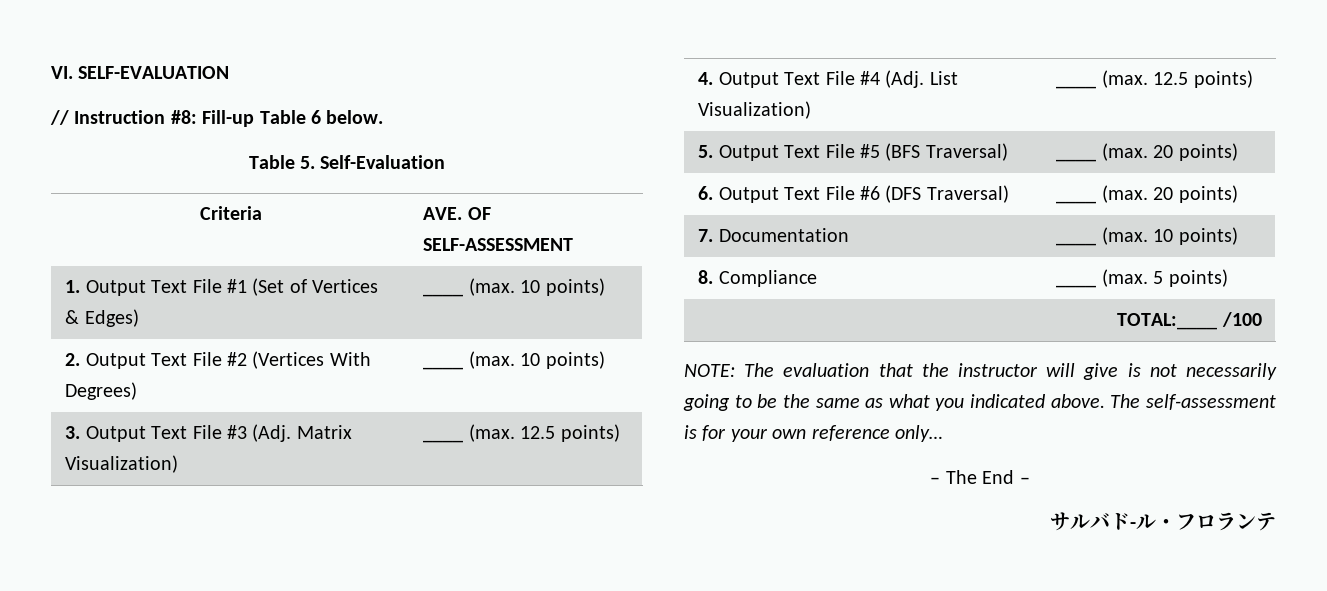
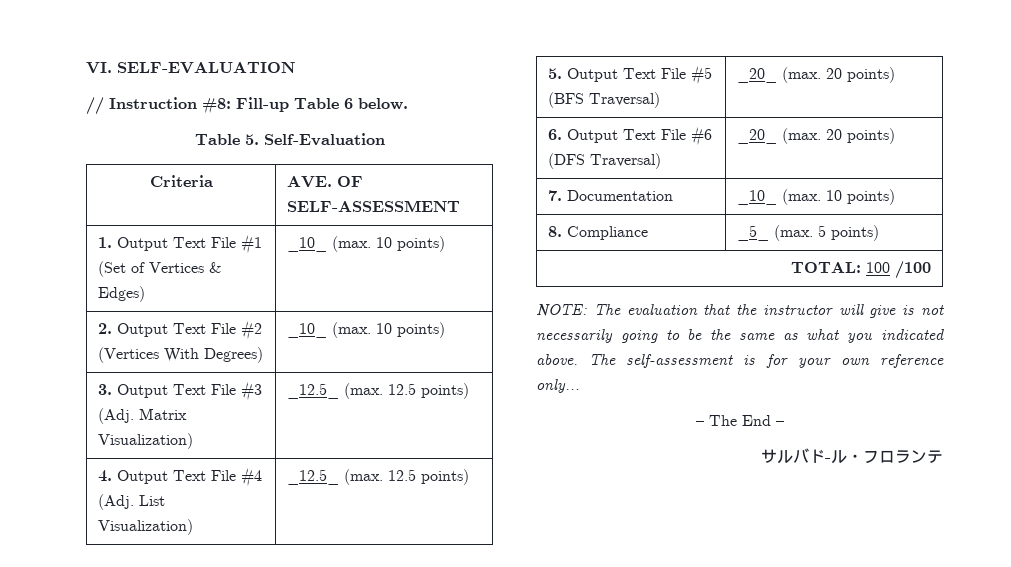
[423,293,464,297] ____ -> [286,237,327,252] _10_
[423,366,464,370] ____ -> [286,323,327,338] _10_
[423,439,464,443] ____ -> [286,383,339,399] _12.5_
[1056,85,1097,89] ____ -> [286,469,339,485] _12.5_
[1056,158,1097,162] ____ -> [736,68,777,83] _20_
[1056,200,1097,204] ____ -> [736,129,777,144] _20_
[1056,242,1097,246] ____ -> [736,190,777,205] _10_
[1056,284,1097,288] ____ -> [736,225,769,241] _5_
[1117,313,1218,330] TOTAL:____ -> [791,262,891,273] TOTAL: 100

